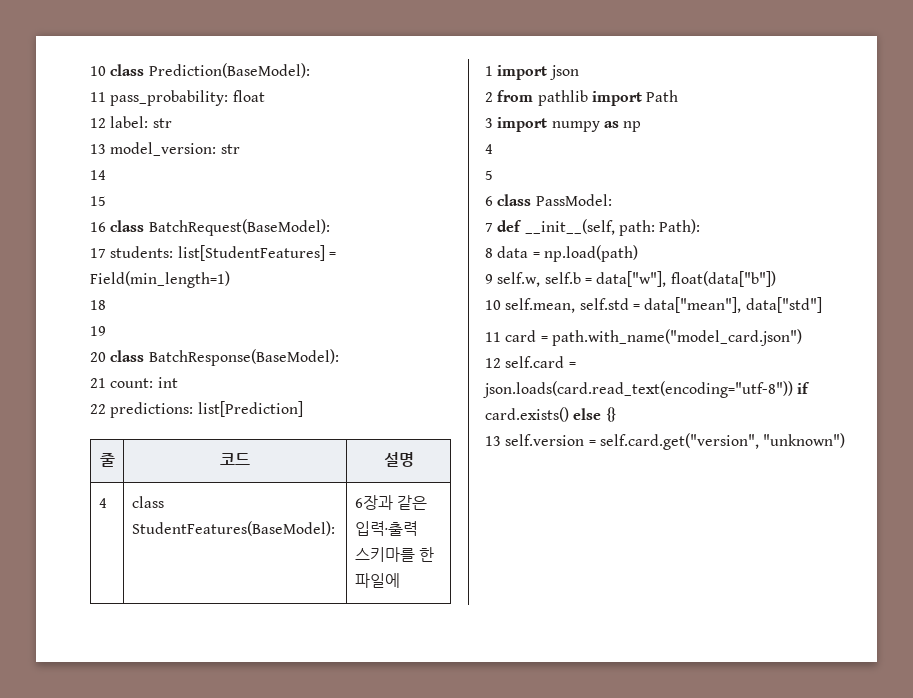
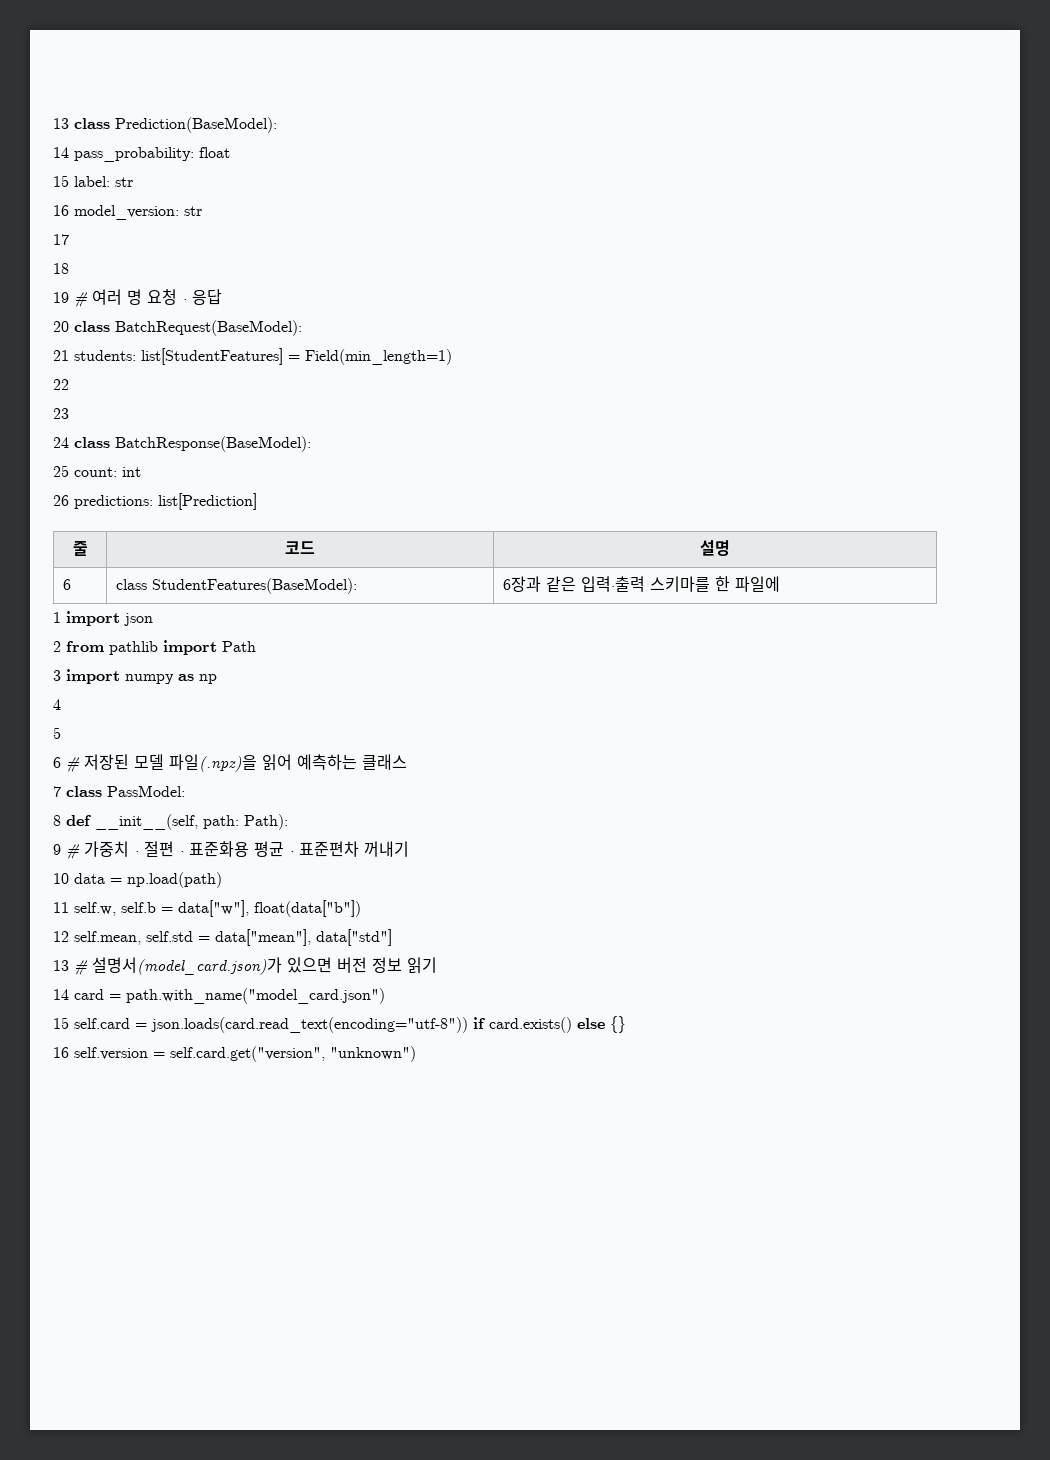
[90,66,106,76] 10 -> [53,118,69,129] 13
[90,92,106,102] 11 -> [53,147,69,158] 14
[90,118,106,128] 12 -> [53,175,69,187] 15
[90,144,106,154] 13 -> [53,205,69,216] 16
[90,170,106,180] [90,196,106,206] [90,222,106,232] 14 // 15 // 16 -> [53,234,69,245] [53,263,69,274] [53,289,222,307] [53,321,69,332] 17 // 18 // 19 # 여러 명 요청 · 응답 // 20
[90,248,106,258] 17 -> [53,350,69,361] 21
[90,300,106,310] [90,326,106,336] [90,352,106,362] 18 // 19 // 20 -> [53,379,69,390] [53,408,69,419] [53,437,69,448] 22 // 23 // 24
[90,378,106,388] 21 -> [53,465,69,477] 25
[90,404,106,414] 22 -> [53,495,69,506] 26
[98,498,107,508] 4 -> [63,579,72,590] 6
(493, 201) none -> [66,754,407,772] [53,786,61,797] # 저장된 모델 파일(.npz)을 읽어 예측하는 클래스 // 7
[485,223,493,232] 7 -> [53,815,61,826] 8
[485,248,493,258] 8 -> [53,841,409,859] [53,873,69,884] 9 # 가중치 · 절편 · 표준화용 평균 · 표준편차 꺼내기 // 10
[485,274,493,284] 9 -> [53,902,69,913] 11
[485,300,501,310] 10 -> [53,931,69,942] 12
[485,332,501,342] 11 -> [53,957,437,975] [53,989,69,1000] 13 # 설명서(model_card.json)가 있으면 버전 정보 읽기 // 14
[485,358,501,368] 12 -> [53,1017,69,1029] 15
[485,436,501,446] 13 -> [53,1047,69,1058] 16

